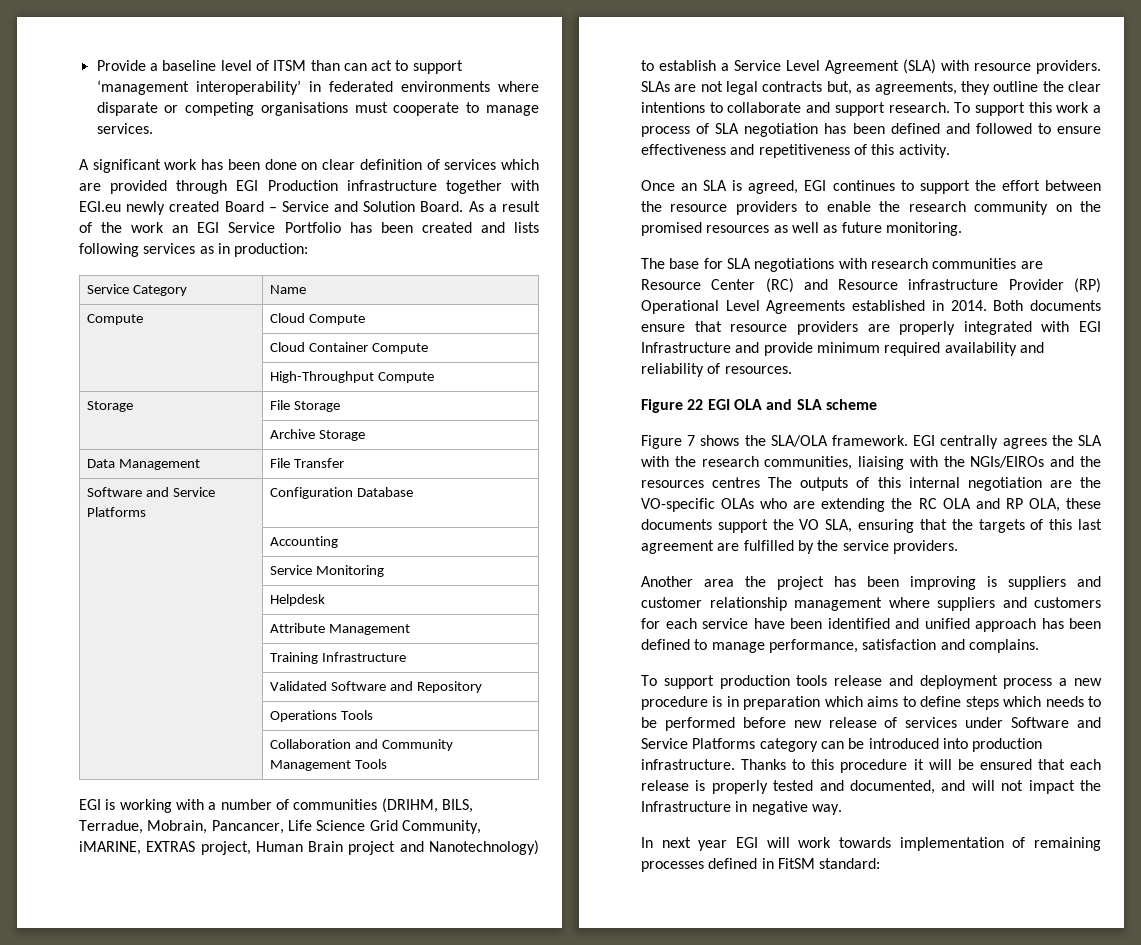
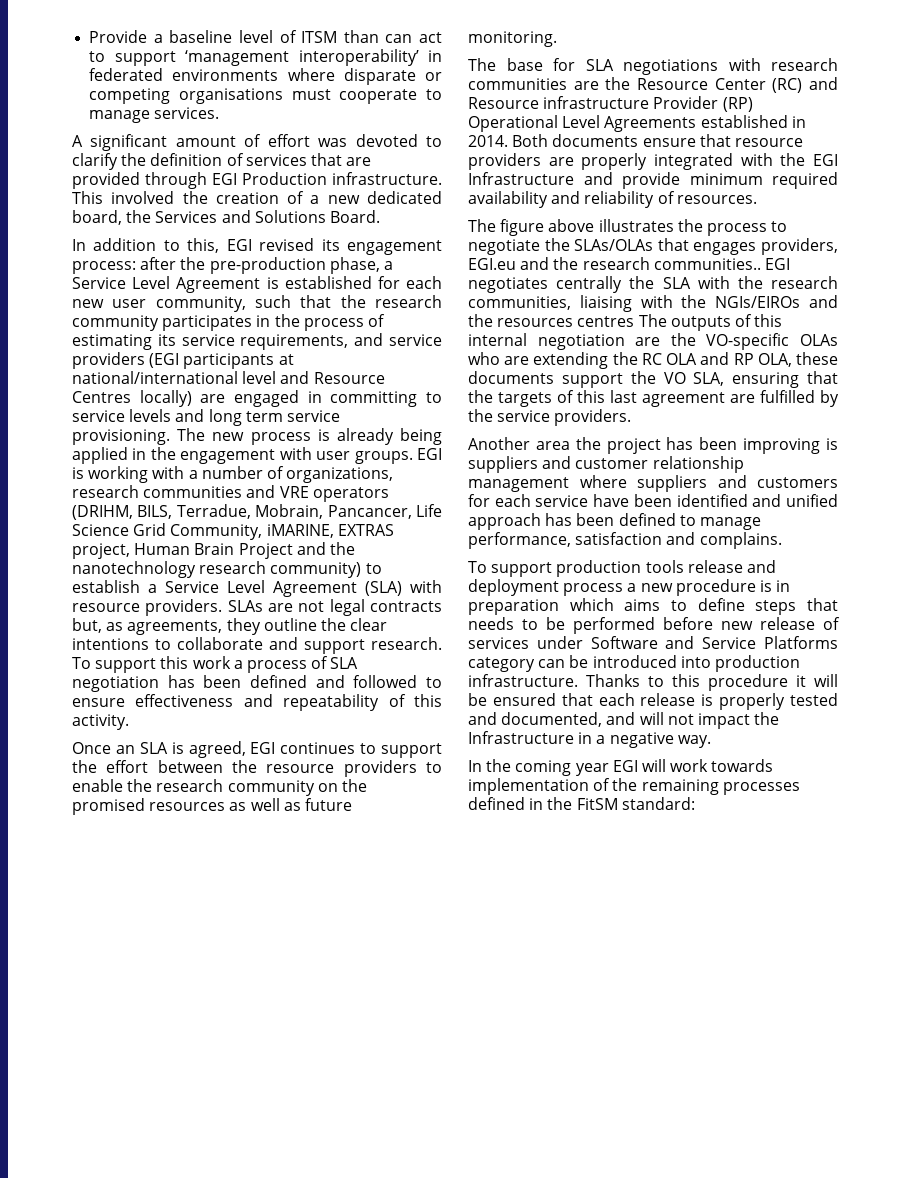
[164,159,356,170] work has been done on clear -> [175,134,442,147] [72,153,147,170] amount of effort was devoted to clarify the
[501,159,539,170] which -> [310,153,342,166] that
[346,180,539,194] [79,201,540,215] [79,222,540,233] [79,243,309,257] [87,284,188,296] [270,285,307,294] [87,314,144,325] [270,313,366,325] [270,342,429,354] [270,371,435,383] [87,401,134,412] [270,400,341,412] [270,429,366,441] [87,459,201,470] [270,458,345,468] [87,487,216,497] [87,507,147,517] [270,487,414,499] [270,536,339,548] [270,565,385,577] [270,594,326,606] [270,623,411,635] [270,652,407,664] [270,681,482,693] [270,710,374,722] [270,739,454,751] [270,759,388,771] infrastructure together with EGI.eu newly created Board – Service and Solution Board. As a result of the work an EGI Service Portfolio has been created and lists following services as in production: // Service Category | Name // Compute | Cloud Compute // | Cloud Container Compute // | High-Throughput Compute // Storage | File Storage // | Archive Storage // Data Management | File Transfer // Software and Service Platforms | Configuration Database // | Accounting // | Service Monitoring // | Helpdesk // | Attribute Management // | Training Infrastructure // | Validated Software and Repository // | Operations Tools // | Collaboration and Community Management Tools // -> [332,172,442,185] [72,191,442,204] [72,210,380,225] [72,238,442,255] [72,257,393,274] [72,276,442,293] [72,295,442,312] [72,314,385,331] [72,333,442,350] [72,352,294,369] [72,371,385,384] [72,390,442,407] [72,409,340,426] [72,428,442,445] [72,447,413,464] infrastructure. This involved the creation of a new dedicated board, the Services and Solutions Board. // In addition to this, EGI revised its engagement process: after the pre-production phase, a Service Level Agreement is established for each new user community, such that the research community participates in the process of estimating its service requirements, and service providers (EGI participants at national/international level and Resource Centres locally) are engaged in committing to service levels and long term service provisioning. The new process is already being applied in the engagement with user groups.
[293,799,378,810] communities -> [286,467,394,483] [72,485,389,502] organizations, research communities and VRE operators
[348,840,539,855] project and Nanotechnology) -> [238,542,355,559] [72,561,362,578] Project and the nanotechnology research community)
[758,144,850,158] repetitiveness -> [283,694,380,711] repeatability
(1043, 265) none -> [605,77,631,90] the
(1070, 326) none -> [780,153,806,166] the
[641,399,877,413] [641,435,1047,449] Figure 22 EGI OLA and SLA scheme // Figure 7 shows the SLA/OLA framework. EGI centrally agrees -> [468,219,788,236] [468,238,838,255] [468,257,790,270] [468,276,623,293] The figure above illustrates the process to negotiate the SLAs/OLAs that engages providers, EGI.eu and the research communities.. EGI negotiates centrally
[1003,696,1042,707] which -> [807,598,838,611] that
(748, 806) none -> [596,735,606,744] a
[661,837,691,848] next -> [486,759,572,776] the coming
(1026, 842) none -> [612,778,638,791] the
(774, 863) none -> [547,797,573,810] the

